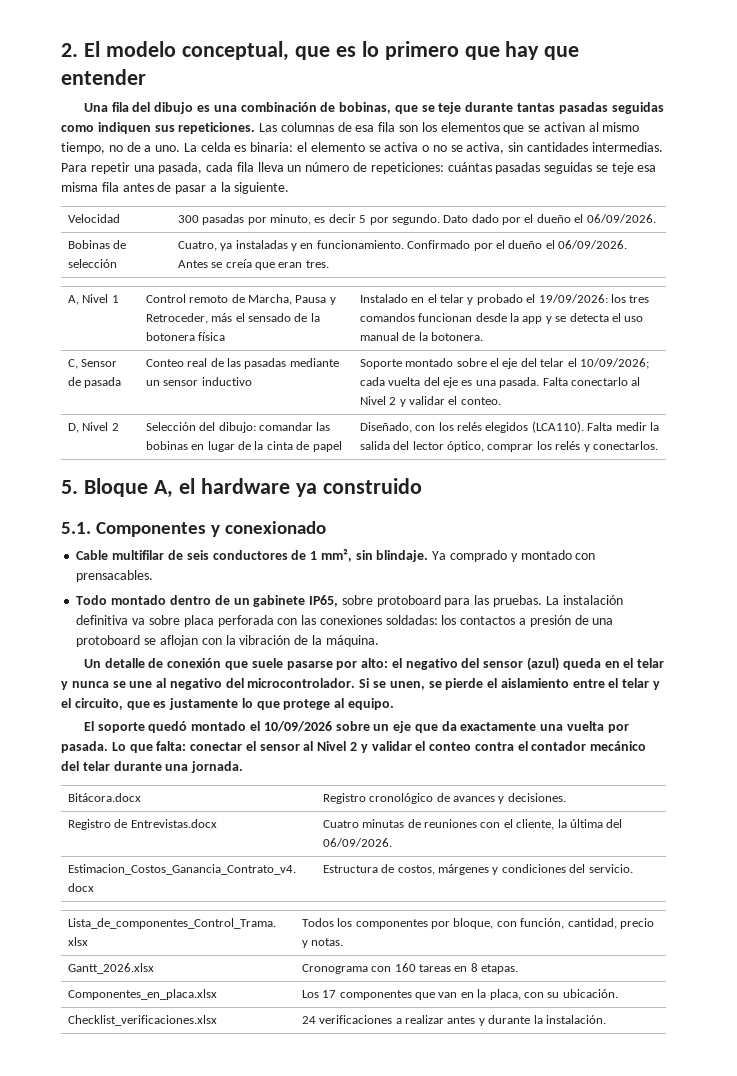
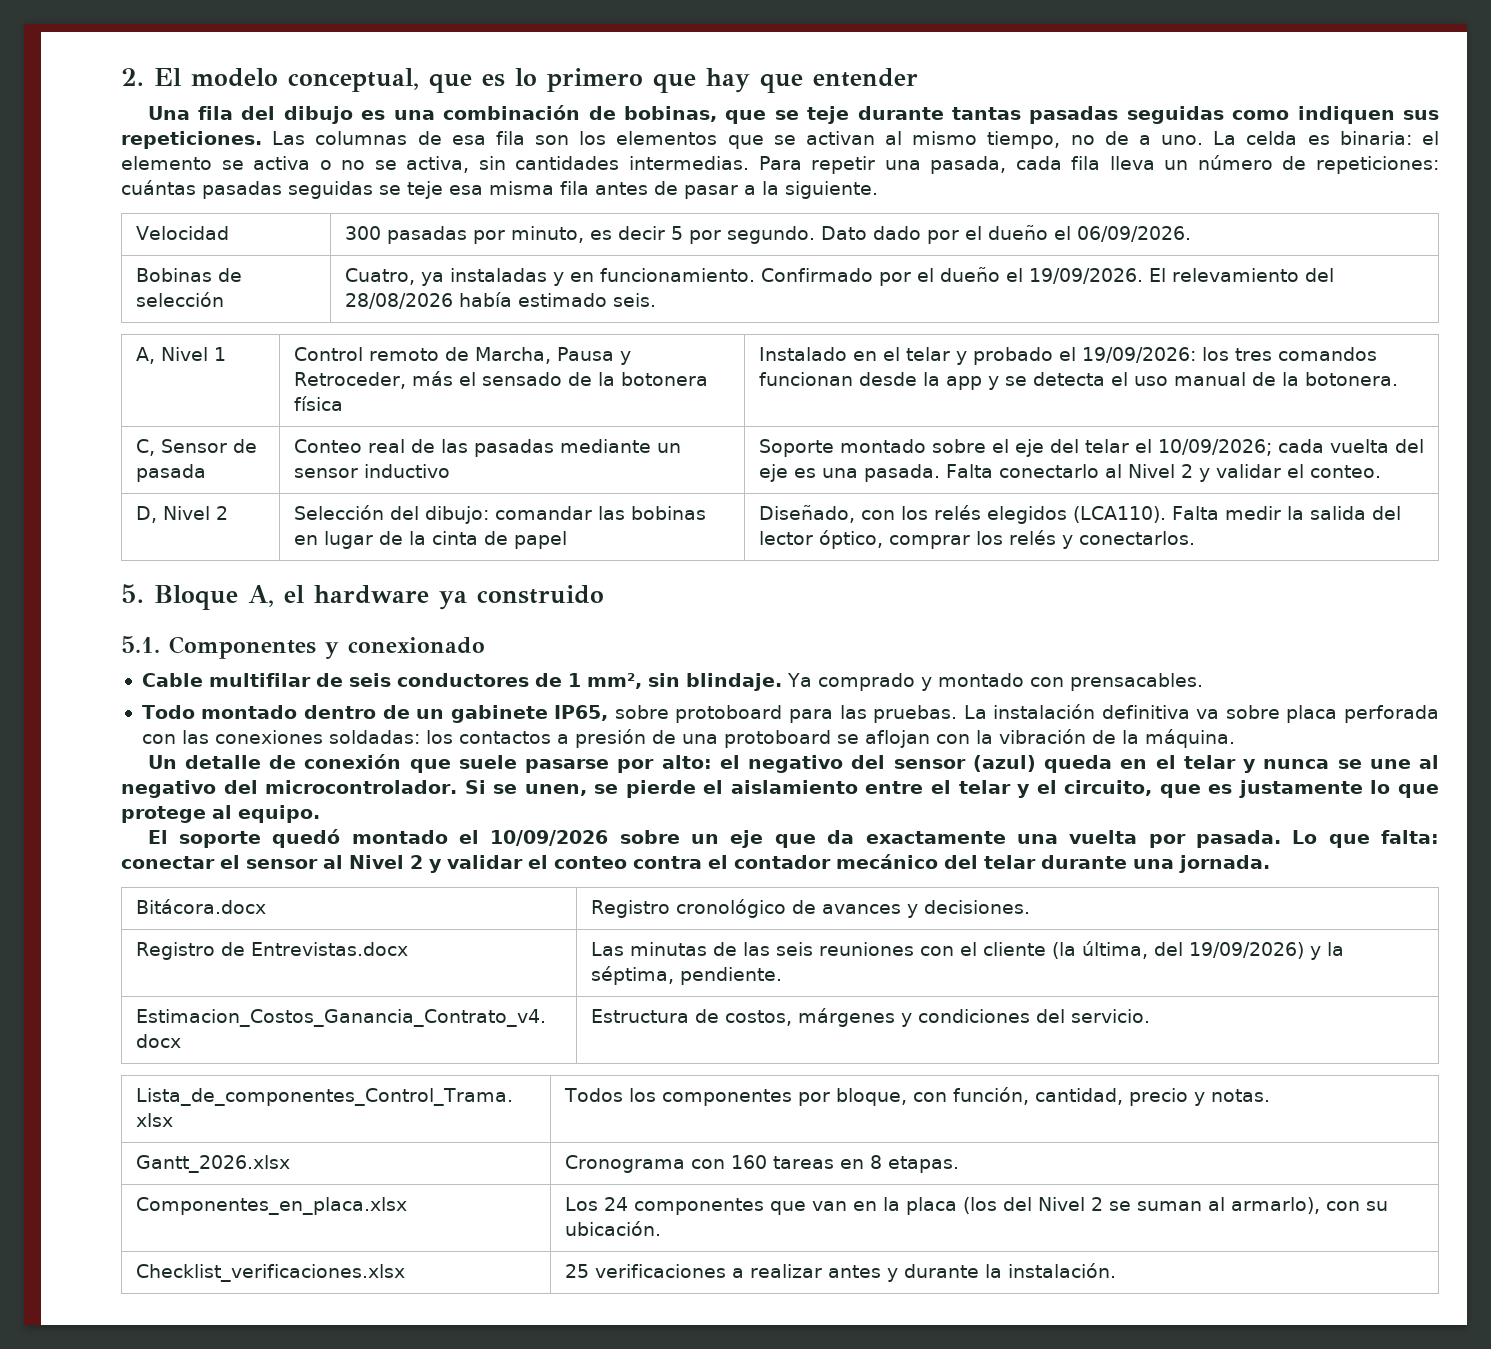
[558,240,628,249] [177,259,329,270] 06/09/2026. Antes se creía que eran tres. -> [1028,268,1334,284] [344,292,656,309] 19/09/2026. El relevamiento del 28/08/2026 había estimado seis.
[322,820,359,828] Cuatro -> [590,942,624,956] Las
(421, 823) none -> [742,942,813,956] las seis
[516,819,623,830] [322,838,392,847] cliente, la última del 06/09/2026. -> [982,941,1344,960] [590,966,782,985] cliente (la última, del 19/09/2026) y la séptima, pendiente.
[322,990,337,998] 17 -> [603,1197,628,1211] 24
[489,989,521,1000] placa, -> [905,1197,1320,1215] placa (los del Nivel 2 se suman al armarlo),
[301,1016,316,1024] 24 -> [564,1264,589,1278] 25

